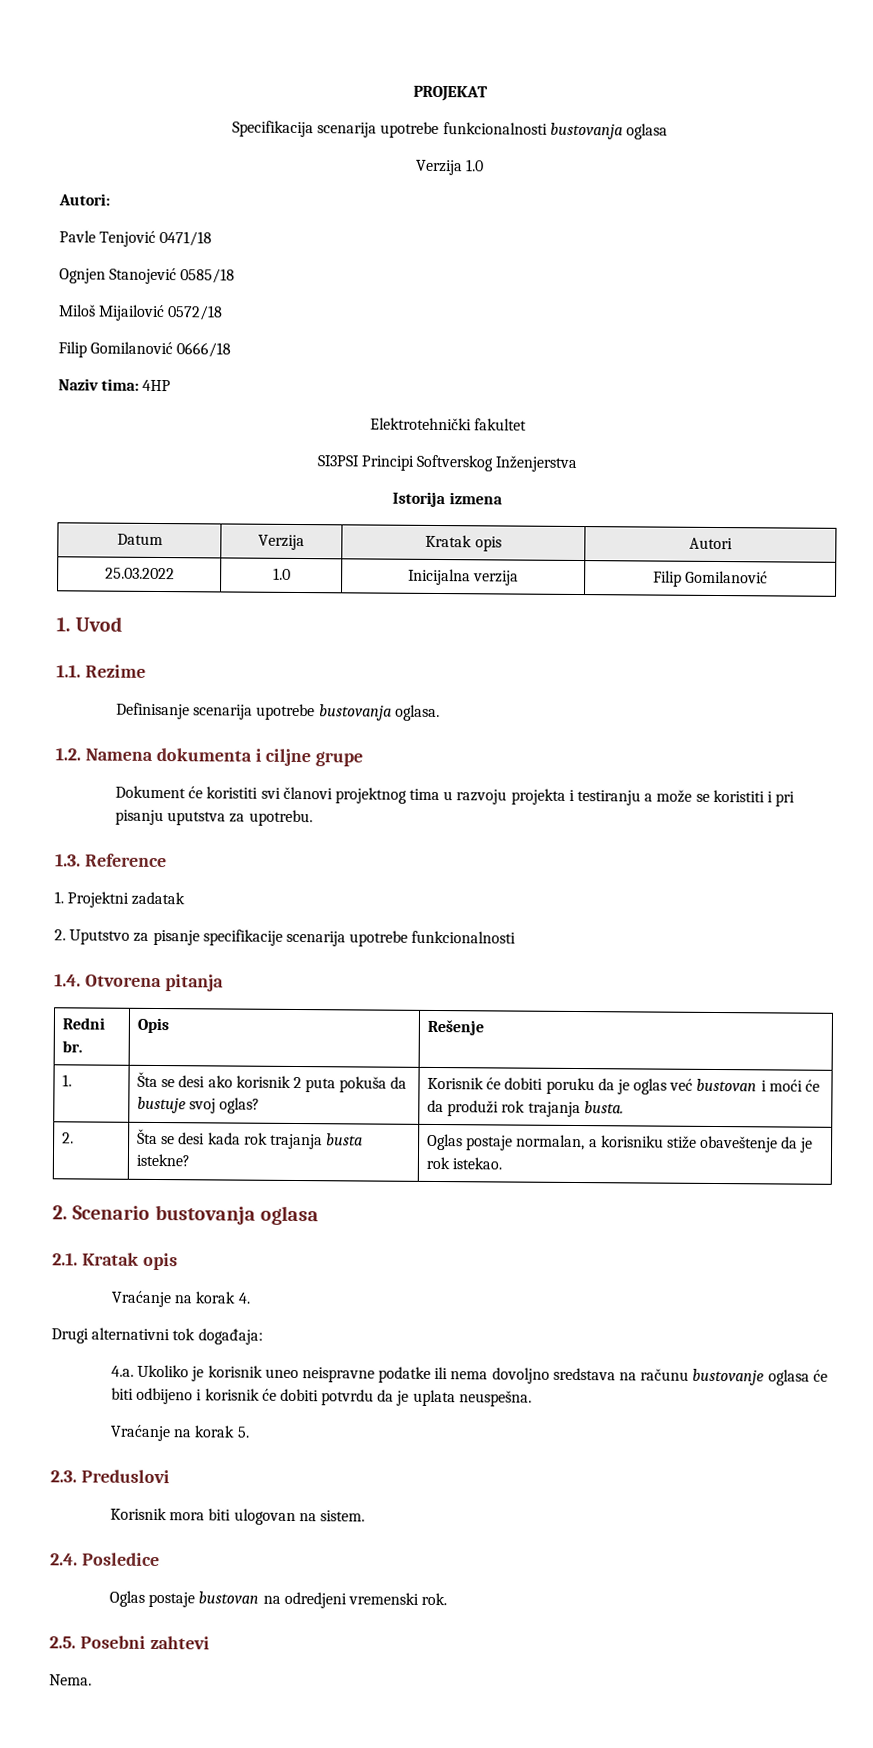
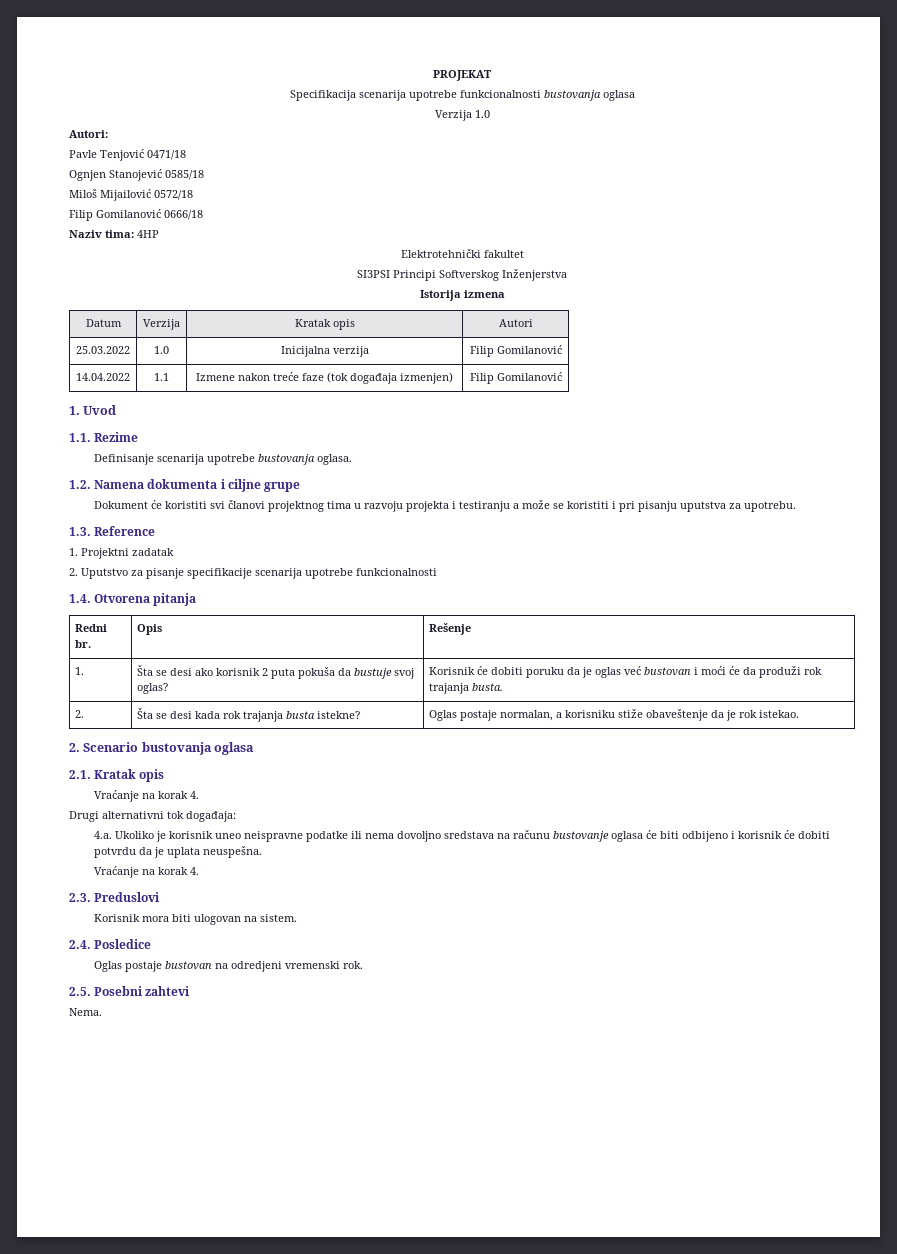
(769, 577) none -> [76,373,130,381] [154,373,169,381] [196,372,453,384] [469,372,562,384] // 14.04.2022 | 1.1 | Izmene nakon treće faze (tok događaja izmenjen) | Filip Gomilanović
[236,1426,250,1438] 5. -> [190,867,200,875] 4.

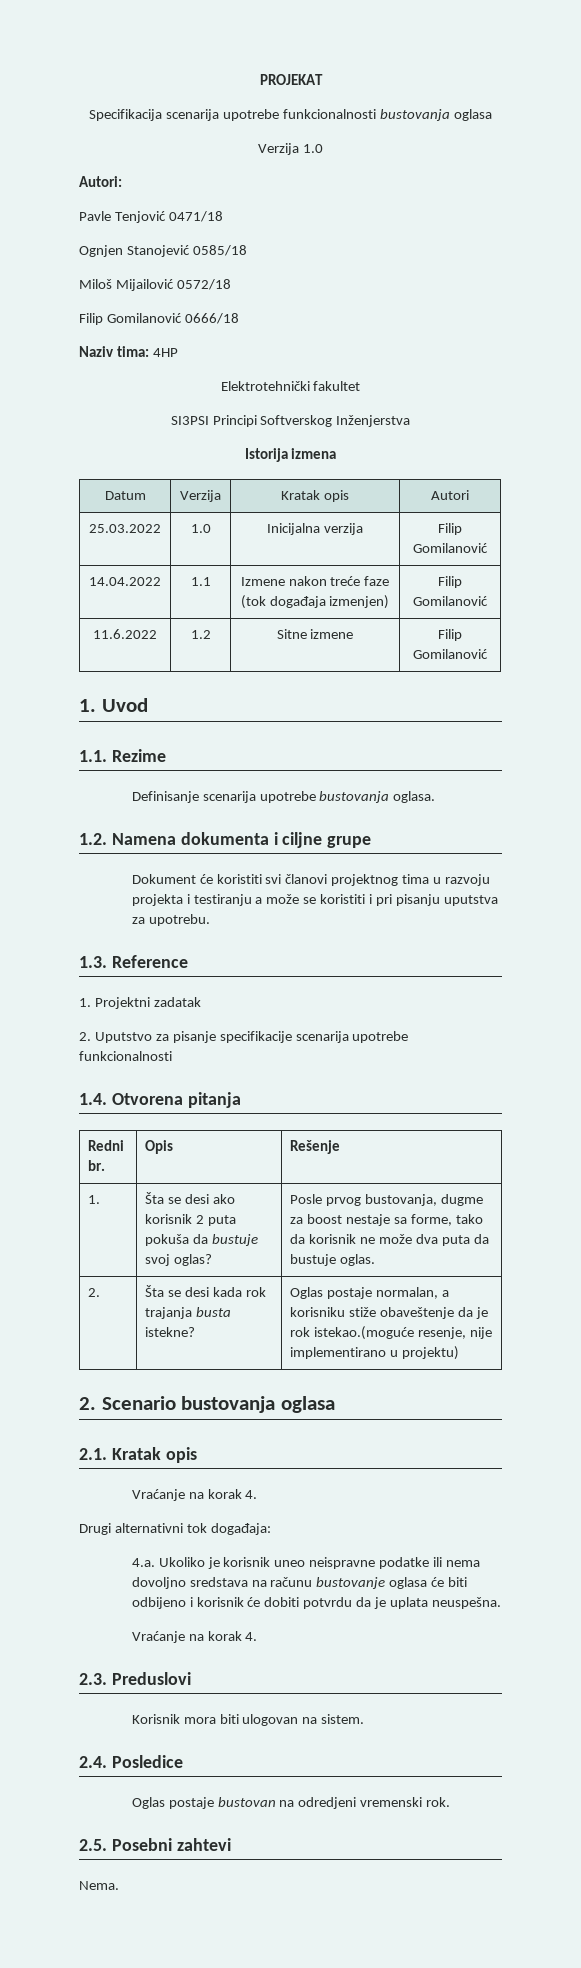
(562, 376) none -> [93,629,157,639] [190,630,211,639] [276,629,354,639] [438,629,462,641] [413,649,488,659] // 11.6.2022 | 1.2 | Sitne izmene | Filip Gomilanović
[429,666,823,678] [429,683,504,694] Korisnik će dobiti poruku da je oglas već bustovan i moći će da produži rok trajanja busta. -> [290,1194,483,1206] [290,1214,483,1226] [290,1234,489,1246] [290,1254,376,1266] Posle prvog bustovanja, dugme za boost nestaje sa forme, tako da korisnik ne može dva puta da bustuje oglas.
[759,710,800,718] istekao. -> [314,1326,492,1340] [290,1346,459,1360] istekao.(moguće resenje, nije implementirano u projektu)

